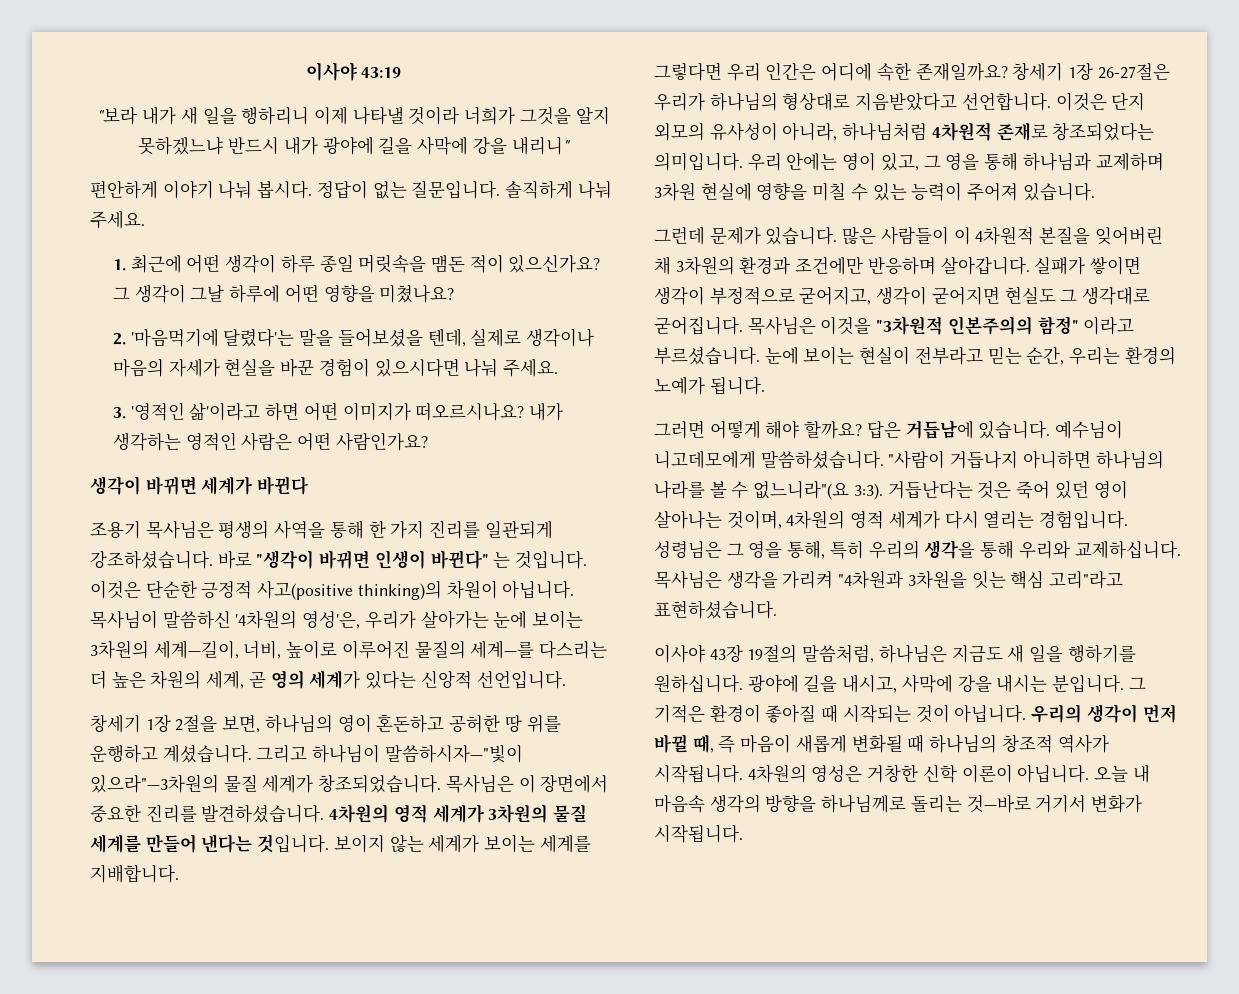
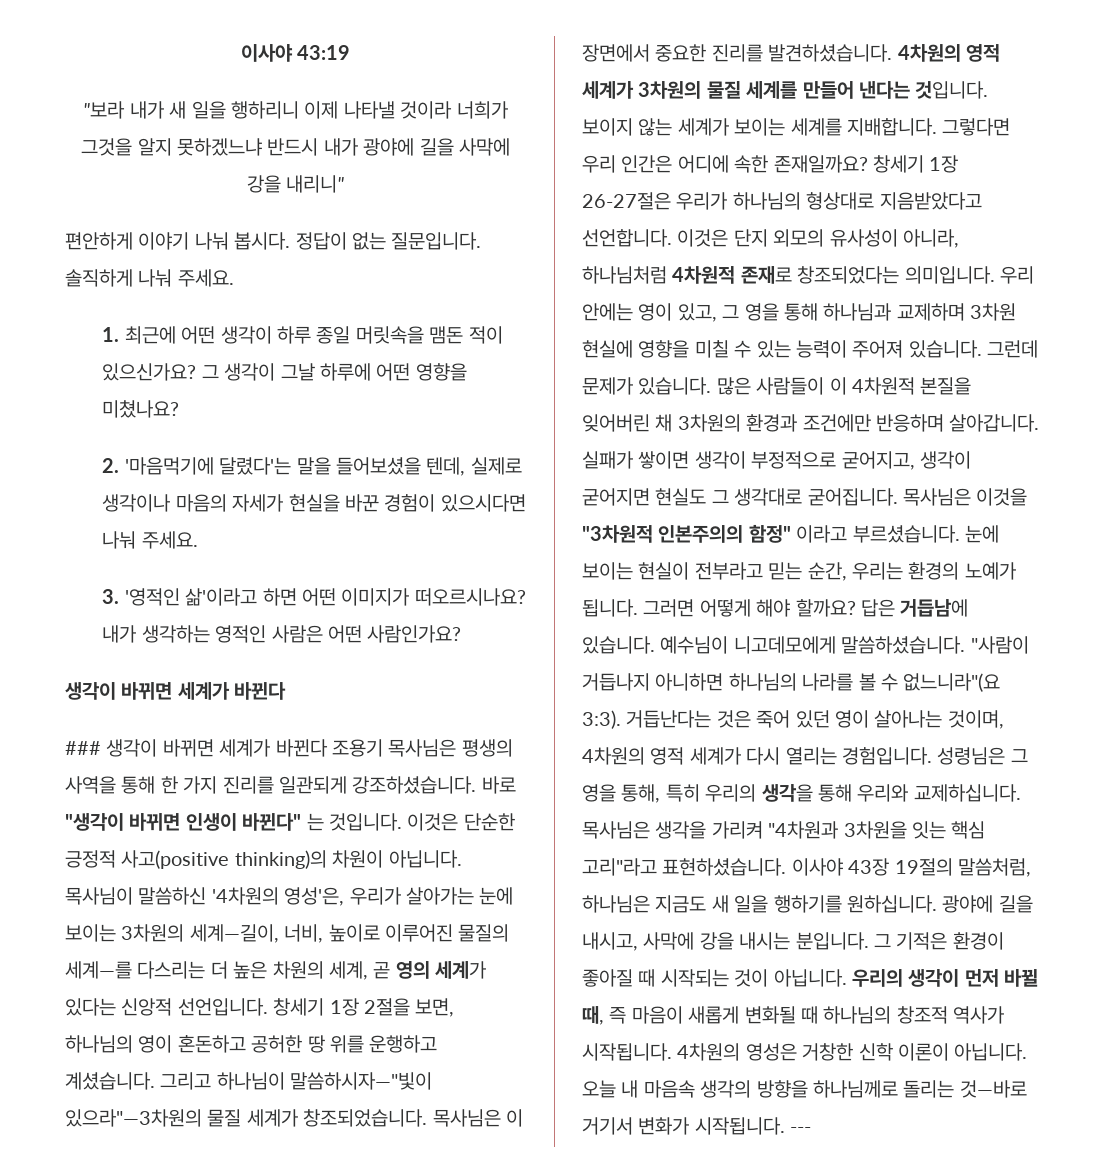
(309, 485) none -> [65,739,328,757] ### 생각이 바뀌면 세계가 바뀐다
(566, 679) // -> (268, 1007) none
(179, 873) // -> (937, 127) none
(1095, 191) // -> (982, 349) none
(765, 385) // -> (638, 608) none
(777, 609) // -> (787, 867) none
(743, 833) none -> [790,1127,812,1133] ---

